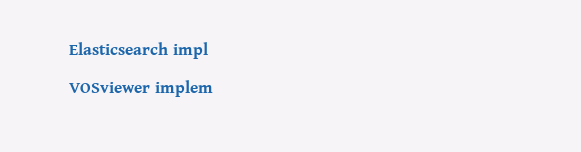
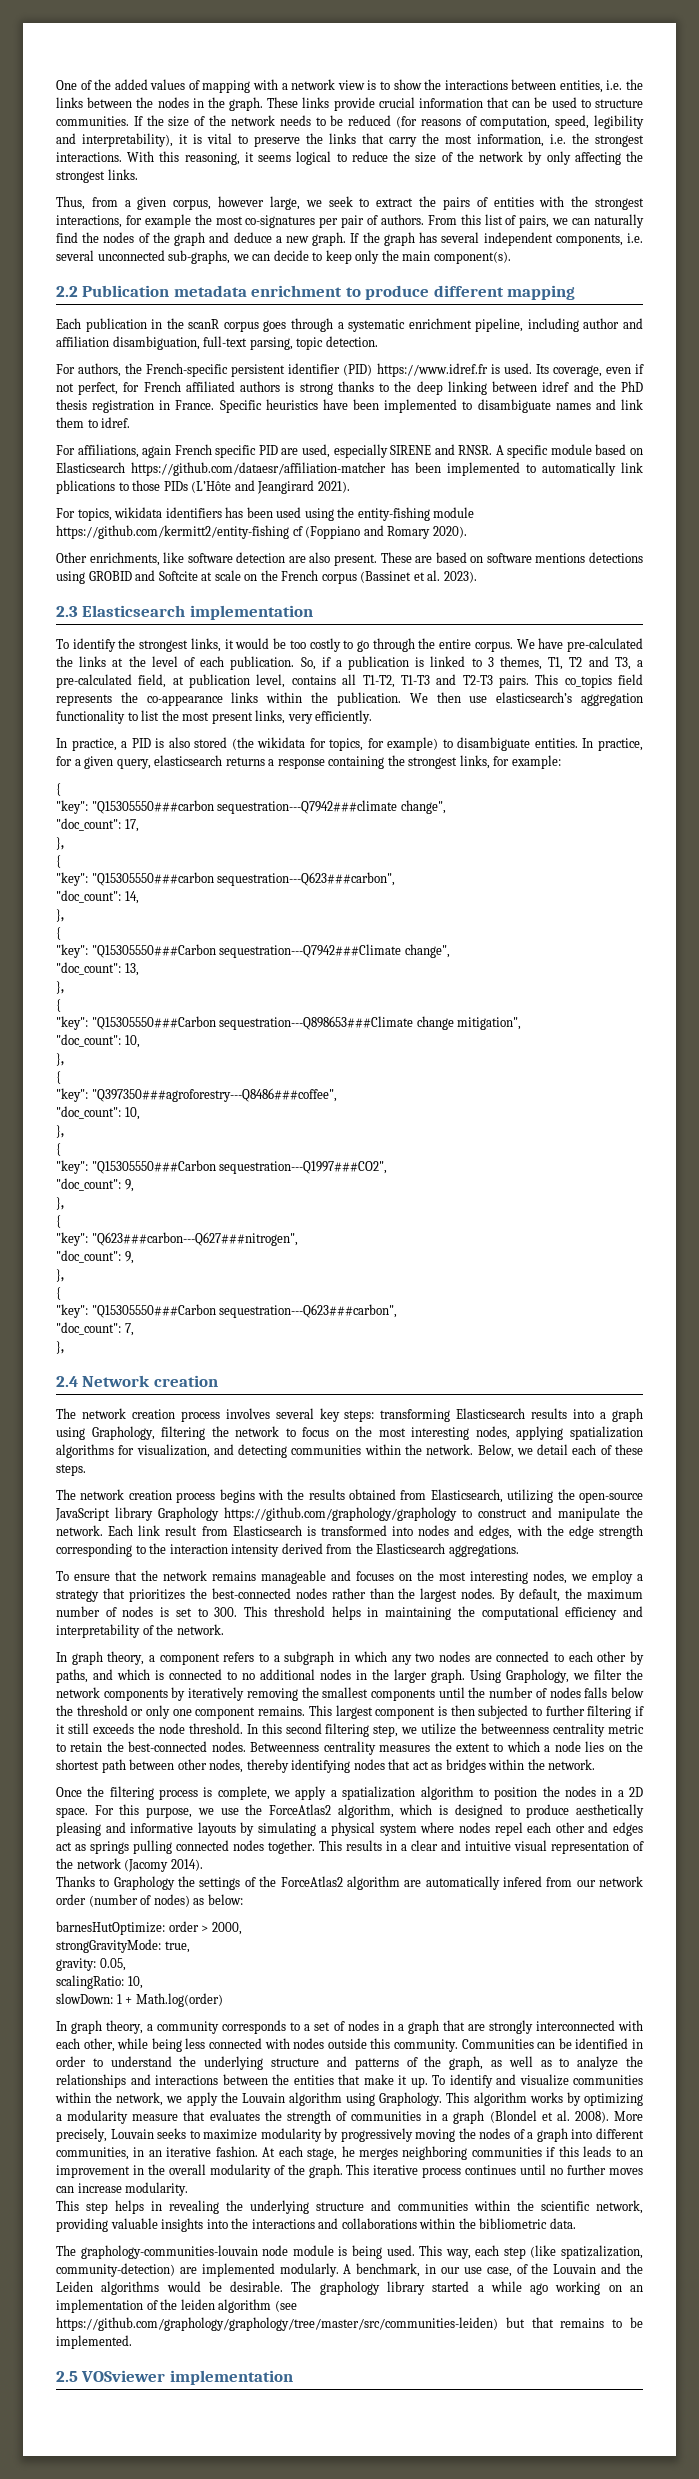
[69,42,208,59] [69,80,213,97] Elasticsearch impl // VOSviewer implem -> [56,79,643,93] [56,97,643,111] [56,115,644,129] [56,133,644,147] [56,151,644,165] [56,169,138,183] [56,196,644,210] [56,214,644,228] [56,232,643,246] [56,250,511,264] [56,285,576,300] [56,318,643,332] [56,336,378,350] [56,363,645,377] [56,381,644,395] [56,399,643,413] [56,417,131,428] [56,444,643,458] [56,462,643,476] [56,480,350,494] [56,507,475,521] [56,525,467,539] [56,552,643,566] [56,570,477,584] [56,605,313,620] [56,638,644,652] [56,656,643,670] [56,674,643,688] [56,692,643,706] [56,710,373,724] [56,737,644,751] [56,755,561,769] [56,783,61,796] [56,800,446,814] [56,818,139,832] [56,837,64,850] [56,855,61,868] [56,872,396,886] [56,890,139,904] [56,909,64,922] [56,927,61,940] [56,944,450,958] [56,962,139,976] [56,981,64,994] [56,999,61,1012] [56,1016,522,1030] [56,1034,140,1048] [56,1053,64,1066] [56,1071,61,1084] [56,1088,337,1102] [56,1106,140,1120] [56,1125,64,1138] [56,1143,61,1156] [56,1160,388,1174] [56,1178,134,1192] [56,1197,64,1210] [56,1215,61,1228] [56,1232,298,1246] [56,1250,134,1264] [56,1269,64,1282] [56,1287,61,1300] [56,1304,398,1318] [56,1322,134,1336] [56,1341,64,1354] [56,1375,218,1387] [56,1408,643,1422] [56,1426,644,1440] [56,1444,644,1458] [56,1464,86,1476] [56,1489,643,1503] [55,1507,643,1521] [56,1525,643,1539] [56,1543,519,1557] [56,1570,643,1584] [56,1588,644,1602] [56,1606,644,1620] [56,1624,224,1638] [56,1651,644,1665] [56,1669,643,1683] [56,1687,644,1701] [56,1705,644,1719] [56,1723,644,1737] [56,1741,643,1755] [56,1759,596,1773] [56,1786,644,1800] [56,1804,644,1818] [56,1822,644,1836] [56,1840,644,1854] [56,1858,203,1872] [56,1876,643,1890] [56,1894,243,1907] [56,1921,242,1935] [56,1939,190,1953] [56,1958,126,1971] [56,1975,143,1989] [56,1993,223,2007] [56,2020,643,2034] [56,2038,644,2052] [56,2056,643,2070] [56,2074,643,2088] [55,2092,644,2106] [56,2110,643,2124] [56,2128,645,2142] [56,2146,643,2160] [56,2164,643,2178] [56,2182,189,2196] [56,2200,643,2214] [56,2218,576,2232] [56,2245,643,2259] [56,2263,643,2277] [56,2281,643,2295] [56,2299,297,2313] [56,2317,643,2331] [56,2335,132,2349] [56,2370,293,2385] One of the added values of mapping with a network view is to show the interactions between entities, i.e. the links between the nodes in the graph. These links provide crucial information that can be used to structure communities. If the size of the network needs to be reduced (for reasons of computation, speed, legibility and interpretability), it is vital to preserve the links that carry the most information, i.e. the strongest interactions. With this reasoning, it seems logical to reduce the size of the network by only affecting the strongest links. // Thus, from a given corpus, however large, we seek to extract the pairs of entities with the strongest interactions, for example the most co-signatures per pair of authors. From this list of pairs, we can naturally find the nodes of the graph and deduce a new graph. If the graph has several independent components, i.e. several unconnected sub-graphs, we can decide to keep only the main component(s). // 2.2 Publication metadata enrichment to produce different mapping // Each publication in the scanR corpus goes through a systematic enrichment pipeline, including author and affiliation disambiguation, full-text parsing, topic detection. // For authors, the French-specific persistent identifier (PID) https://www.idref.fr is used. Its coverage, even if not perfect, for French affiliated authors is strong thanks to the deep linking between idref and the PhD thesis registration in France. Specific heuristics have been implemented to disambiguate names and link them to idref. // For affiliations, again French specific PID are used, especially SIRENE and RNSR. A specific module based on Elasticsearch https://github.com/dataesr/affiliation-matcher has been implemented to automatically link pblications to those PIDs (L’Hôte and Jeangirard 2021). // For topics, wikidata identifiers has been used using the entity-fishing module https://github.com/kermitt2/entity-fishing cf (Foppiano and Romary 2020). // Other enrichments, like software detection are also present. These are based on software mentions detections using GROBID and Softcite at scale on the French corpus (Bassinet et al. 2023). // 2.3 Elasticsearch implementation // To identify the strongest links, it would be too costly to go through the entire corpus. We have pre-calculated the links at the level of each publication. So, if a publication is linked to 3 themes, T1, T2 and T3, a pre-calculated field, at publication level, contains all T1-T2, T1-T3 and T2-T3 pairs. This co_topics field represents the co-appearance links within the publication. We then use elasticsearch’s aggregation functionality to list the most present links, very efficiently. // In practice, a PID is also stored (the wikidata for topics, for example) to disambiguate entities. In practice, for a given query, elasticsearch returns a response containing the strongest links, for example: // { // "key": "Q15305550###carbon sequestration---Q7942###climate change", // "doc_count": 17, // }, // { // "key": "Q15305550###carbon sequestration---Q623###carbon", // "doc_count": 14, // }, // { // "key": "Q15305550###Carbon sequestration---Q7942###Climate change", // "doc_count": 13, // }, // { // "key": "Q15305550###Carbon sequestration---Q898653###Climate change mitigation", // "doc_count": 10, // }, // { // "key": "Q397350###agroforestry---Q8486###coffee", // "doc_count": 10, // }, // { // "key": "Q15305550###Carbon sequestration---Q1997###CO2", // "doc_count": 9, // }, // { // "key": "Q623###carbon---Q627###nitrogen", // "doc_count": 9, // }, // { // "key": "Q15305550###Carbon sequestration---Q623###carbon", // "doc_count": 7, // }, // 2.4 Network creation // The network creation process involves several key steps: transforming Elasticsearch results into a graph using Graphology, filtering the network to focus on the most interesting nodes, applying spatialization algorithms for visualization, and detecting communities within the network. Below, we detail each of these steps. // The network creation process begins with the results obtained from Elasticsearch, utilizing the open-source JavaScript library Graphology https://github.com/graphology/graphology to construct and manipulate the network. Each link result from Elasticsearch is transformed into nodes and edges, with the edge strength corresponding to the interaction intensity derived from the Elasticsearch aggregations. // To ensure that the network remains manageable and focuses on the most interesting nodes, we employ a strategy that prioritizes the best-connected nodes rather than the largest nodes. By default, the maximum number of nodes is set to 300. This threshold helps in maintaining the computational efficiency and interpretability of the network. // In graph theory, a component refers to a subgraph in which any two nodes are connected to each other by paths, and which is connected to no additional nodes in the larger graph. Using Graphology, we filter the network components by iteratively removing the smallest components until the number of nodes falls below the threshold or only one component remains. This largest component is then subjected to further filtering if it still exceeds the node threshold. In this second filtering step, we utilize the betweenness centrality metric to retain the best-connected nodes. Betweenness centrality measures the extent to which a node lies on the shortest path between other nodes, thereby identifying nodes that act as bridges within the network. // Once the filtering process is complete, we apply a spatialization algorithm to position the nodes in a 2D space. For this purpose, we use the ForceAtlas2 algorithm, which is designed to produce aesthetically pleasing and informative layouts by simulating a physical system where nodes repel each other and edges act as springs pulling connected nodes together. This results in a clear and intuitive visual representation of the network (Jacomy 2014). // Thanks to Graphology the settings of the ForceAtlas2 algorithm are automatically infered from our network order (number of nodes) as below: // barnesHutOptimize: order > 2000, // strongGravityMode: true, // gravity: 0.05, // scalingRatio: 10, // slowDown: 1 + Math.log(order) // In graph theory, a community corresponds to a set of nodes in a graph that are strongly interconnected with each other, while being less connected with nodes outside this community. Communities can be identified in order to understand the underlying structure and patterns of the graph, as well as to analyze the relationships and interactions between the entities that make it up. To identify and visualize communities within the network, we apply the Louvain algorithm using Graphology. This algorithm works by optimizing a modularity measure that evaluates the strength of communities in a graph (Blondel et al. 2008). More precisely, Louvain seeks to maximize modularity by progressively moving the nodes of a graph into different communities, in an iterative fashion. At each stage, he merges neighboring communities if this leads to an improvement in the overall modularity of the graph. This iterative process continues until no further moves can increase modularity. // This step helps in revealing the underlying structure and communities within the scientific network, providing valuable insights into the interactions and collaborations within the bibliometric data. // The graphology-communities-louvain node module is being used. This way, each step (like spatizalization, community-detection) are implemented modularly. A benchmark, in our use case, of the Louvain and the Leiden algorithms would be desirable. The graphology library started a while ago working on an implementation of the leiden algorithm (see https://github.com/graphology/graphology/tree/master/src/communities-leiden) but that remains to be implemented. // 2.5 VOSviewer implementation

